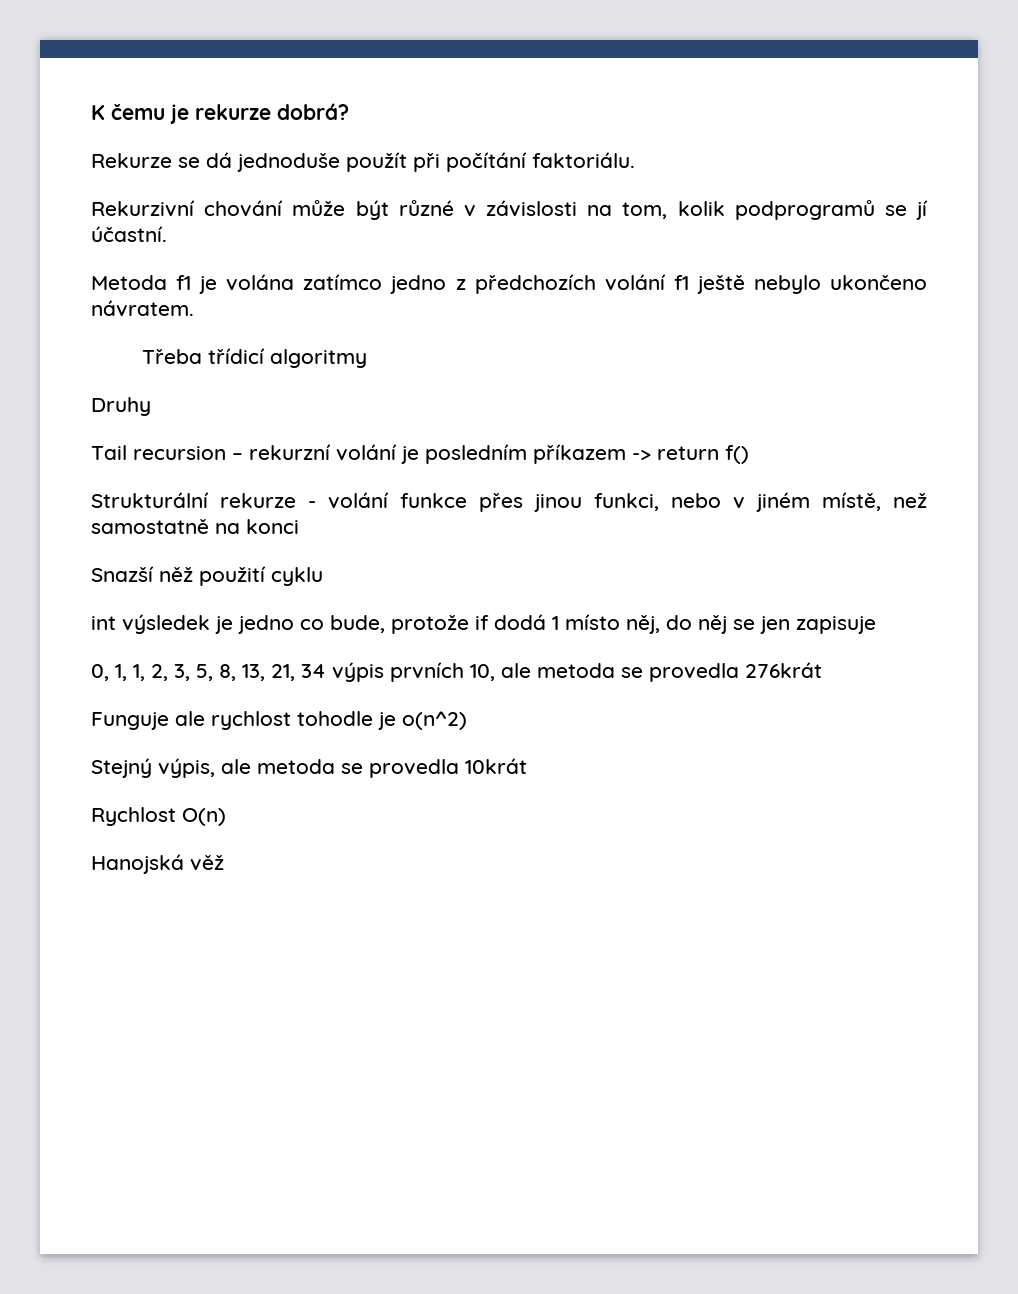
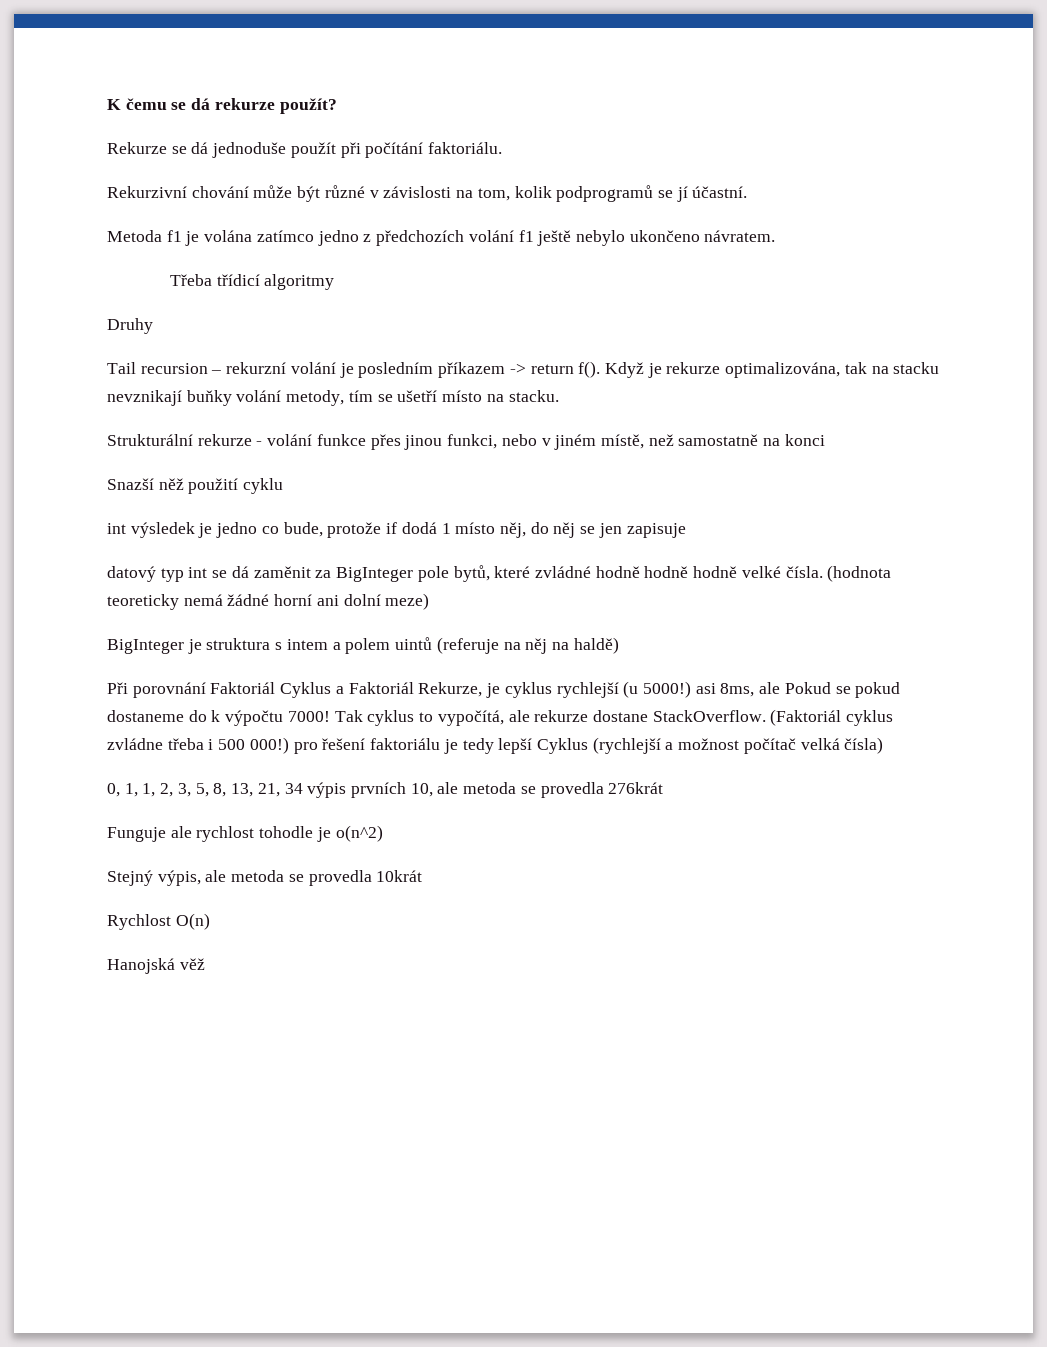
[170,103,349,124] je rekurze dobrá? -> [171,98,337,114] se dá rekurze použít?
[725,445,749,464] f() -> [578,361,940,378] [107,390,559,406] f(). Když je rekurze optimalizována, tak na stacku nevznikají buňky volání metody, tím se ušetří místo na stacku.
(876, 625) none -> [107,565,892,582] [107,593,430,610] [107,637,619,654] [107,681,901,698] [107,709,894,726] [107,737,884,754] // datový typ int se dá zaměnit za BigInteger pole bytů, které zvládné hodně hodně hodně velké čísla. (hodnota teoreticky nemá žádné horní ani dolní meze) // BigInteger je struktura s intem a polem uintů (referuje na něj na haldě) // Při porovnání Faktoriál Cyklus a Faktoriál Rekurze, je cyklus rychlejší (u 5000!) asi 8ms, ale Pokud se pokud dostaneme do k výpočtu 7000! Tak cyklus to vypočítá, ale rekurze dostane StackOverflow. (Faktoriál cyklus zvládne třeba i 500 000!) pro řešení faktoriálu je tedy lepší Cyklus (rychlejší a možnost počítač velká čísla)

